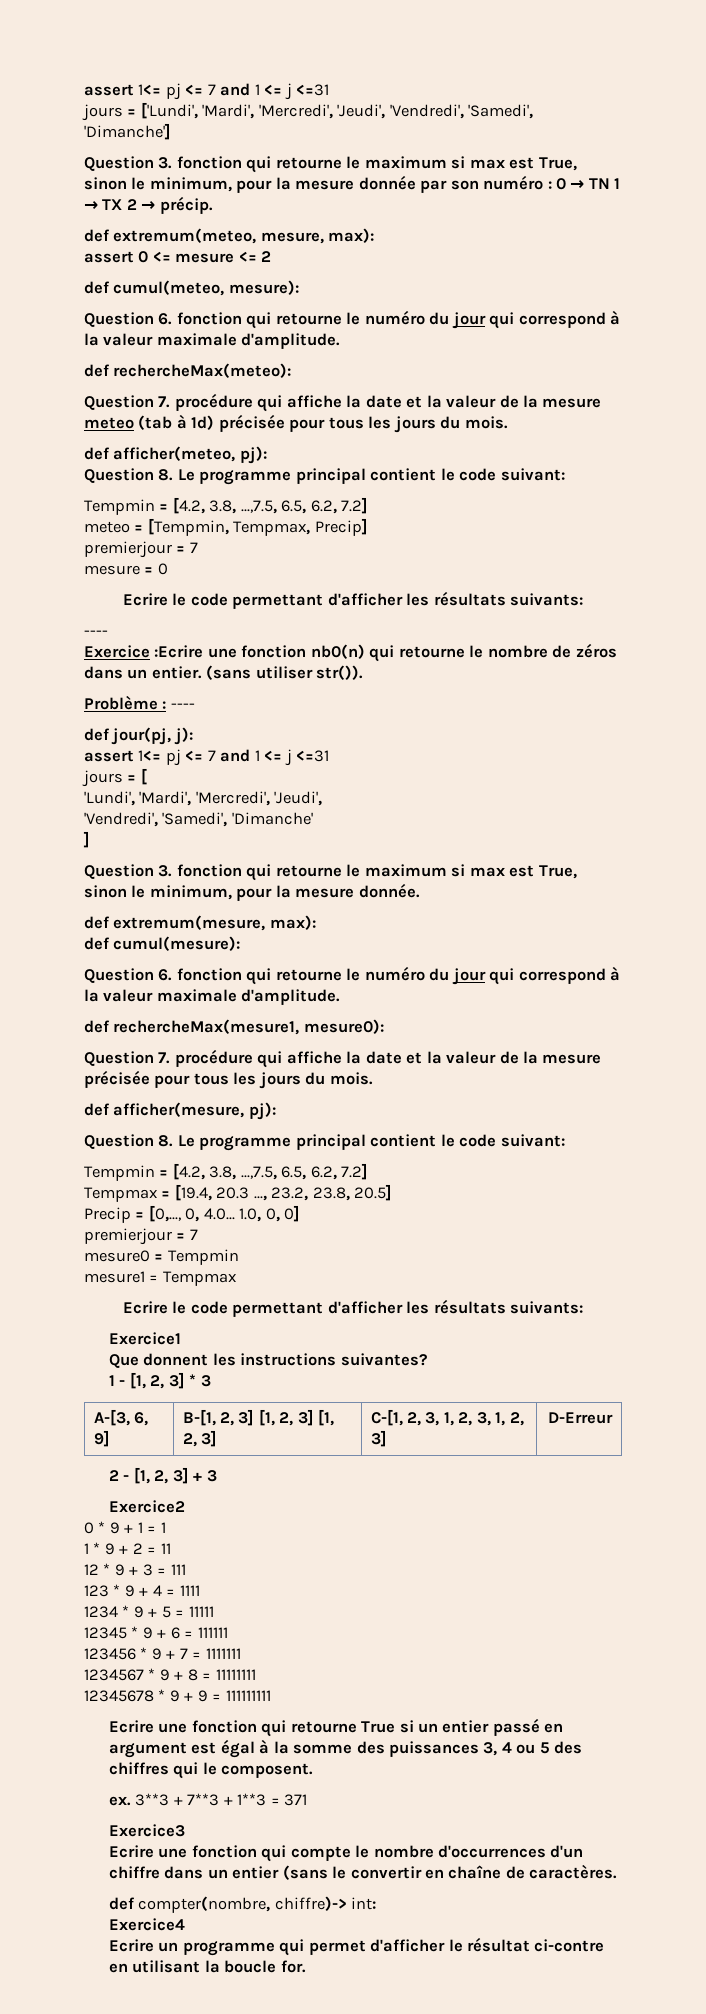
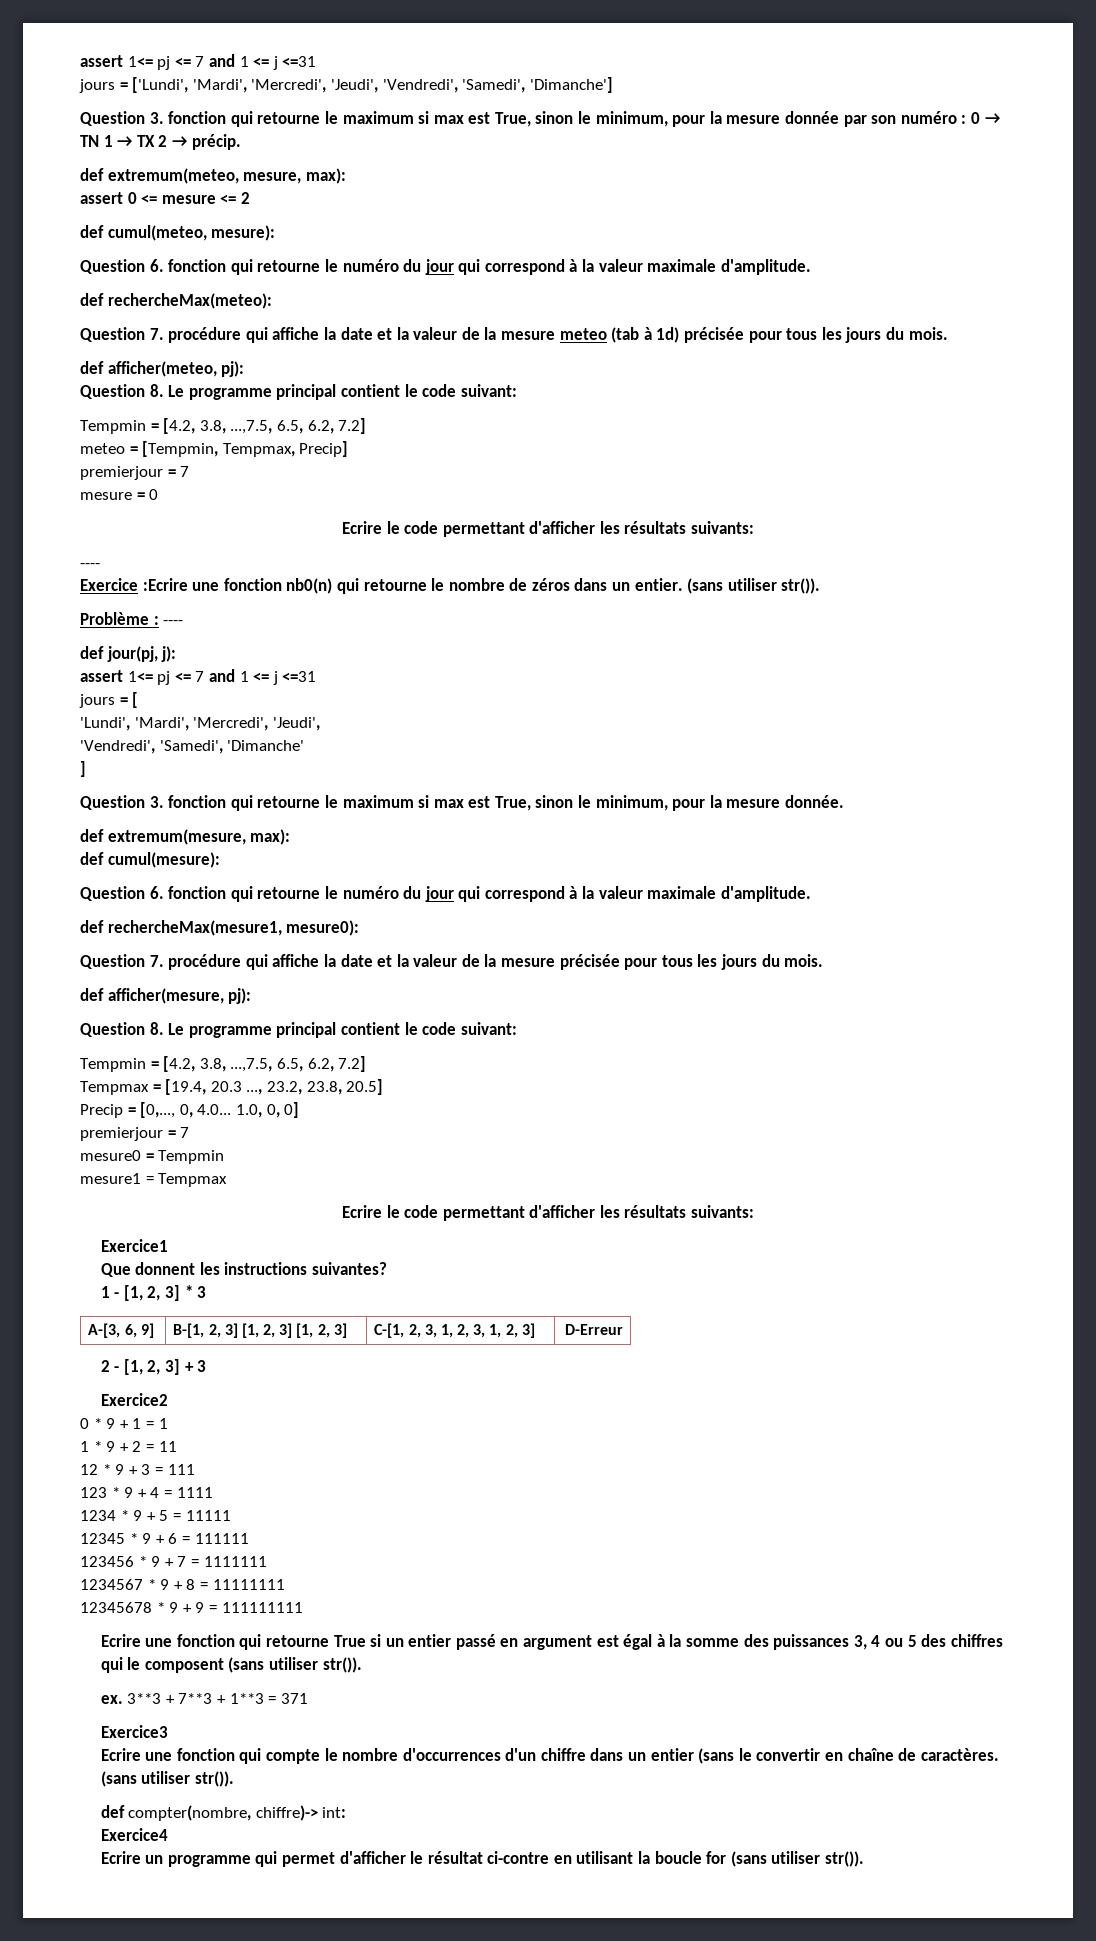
[221,1763,314,1778] composent. -> [144,1657,362,1673] composent (sans utiliser str()).
(618, 1871) none -> [100,1771,234,1787] (sans utiliser str()).
[280,1960,306,1973] for. -> [706,1851,865,1867] for (sans utiliser str()).

